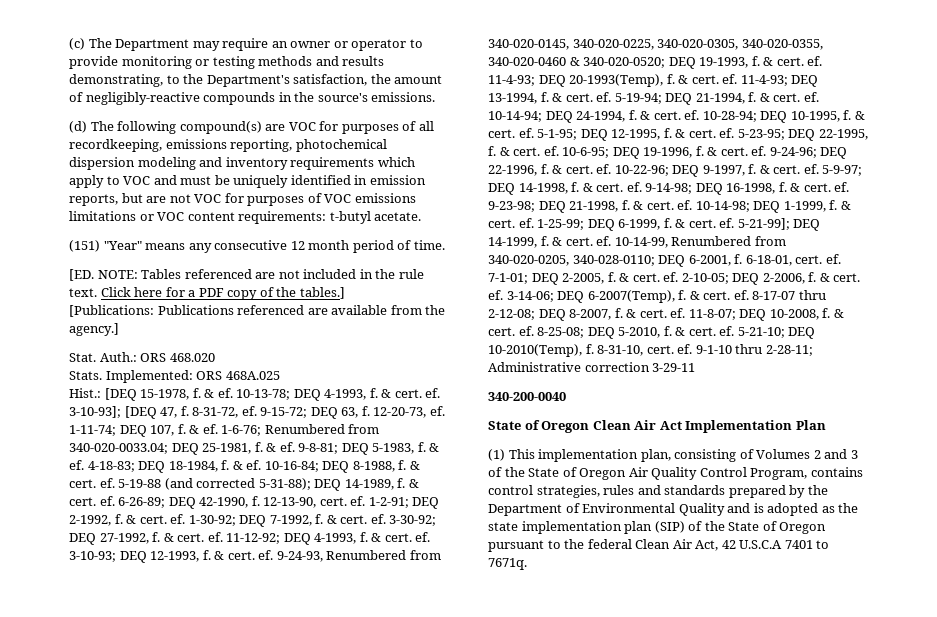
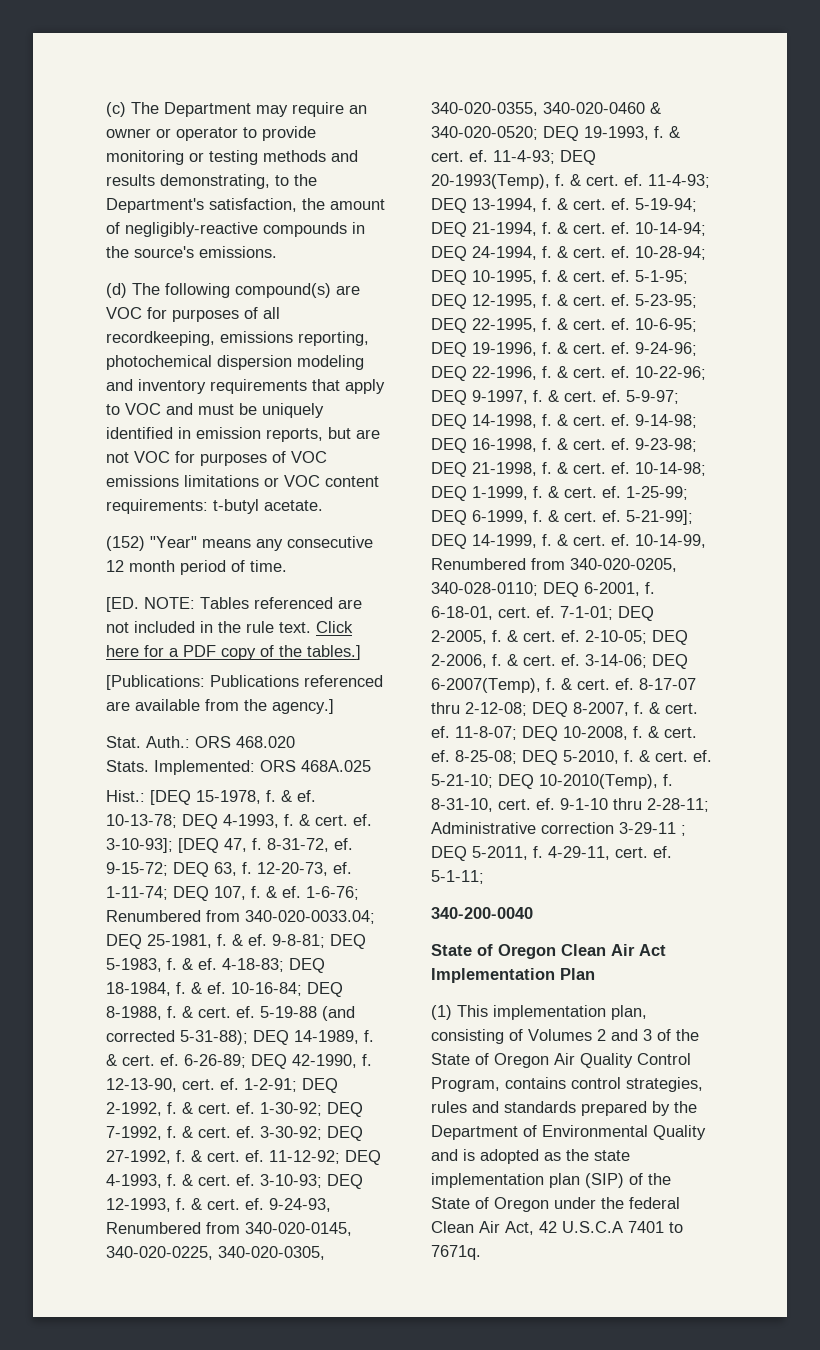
[377,157,415,167] which -> [312,379,340,391] that
[69,240,100,252] (151) -> [106,536,145,551] (152)
(696, 367) none -> [681,825,686,836] [431,846,672,861] [431,870,484,884] ; DEQ 5-2011, f. 4-29-11, cert. ef. 5-1-11;
[488,540,561,552] pursuant to -> [554,1197,596,1209] under

